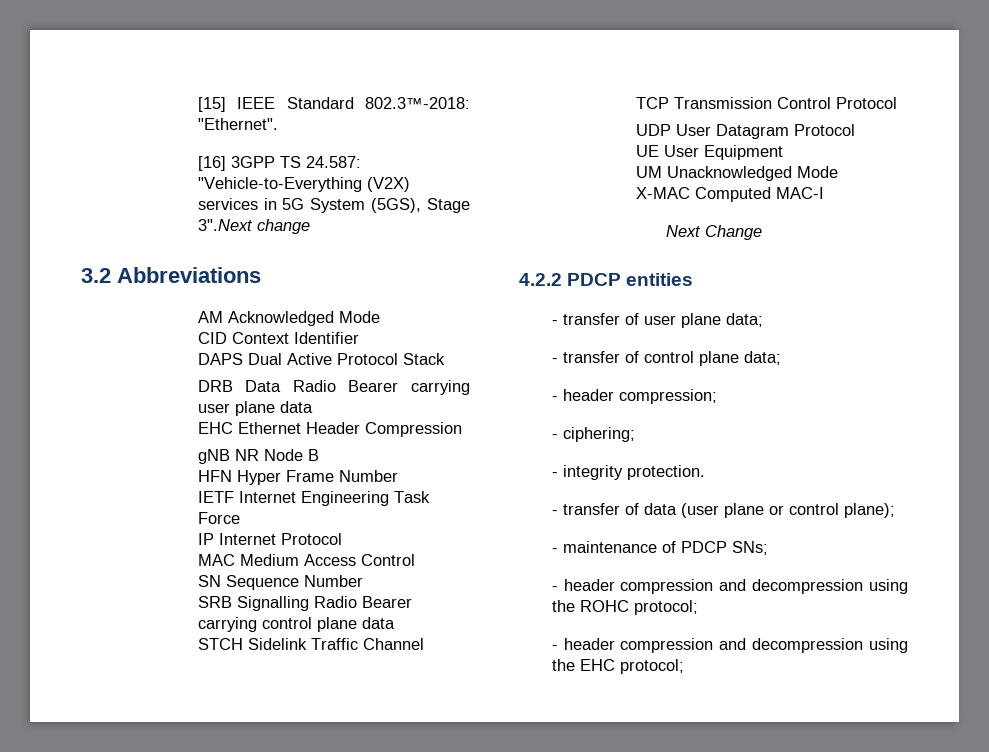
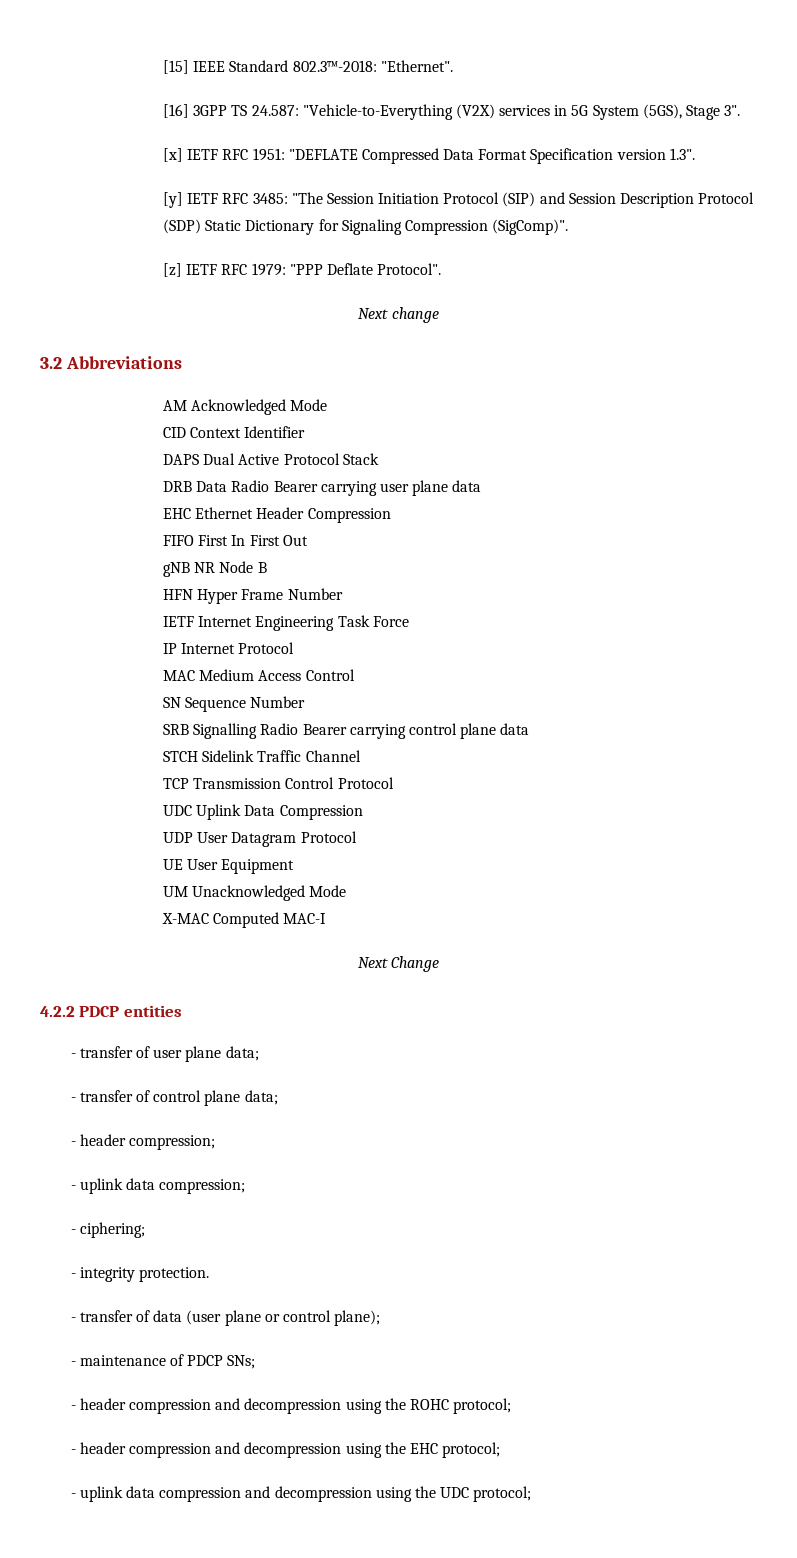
[197,219,253,231] 3".Next -> [724,105,741,116] [162,148,695,164] [162,192,755,208] [162,219,569,235] [162,263,442,277] [358,308,389,319] 3". // [x] IETF RFC 1951: "DEFLATE Compressed Data Format Specification version 1.3". // [y] IETF RFC 3485: "The Session Initiation Protocol (SIP) and Session Description Protocol (SDP) Static Dictionary for Signaling Compression (SigComp)". // [z] IETF RFC 1979: "PPP Deflate Protocol". // Next
(462, 429) none -> [162,535,308,546] // FIFO First In First Out
(897, 103) none -> [162,804,363,820] // UDC Uplink Data Compression
(717, 396) none -> [70,1178,246,1194] // - uplink data compression;
(684, 666) none -> [70,1486,532,1502] // - uplink data compression and decompression using the UDC protocol;

